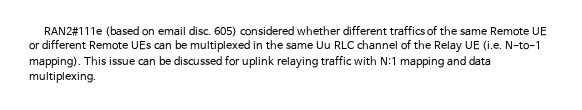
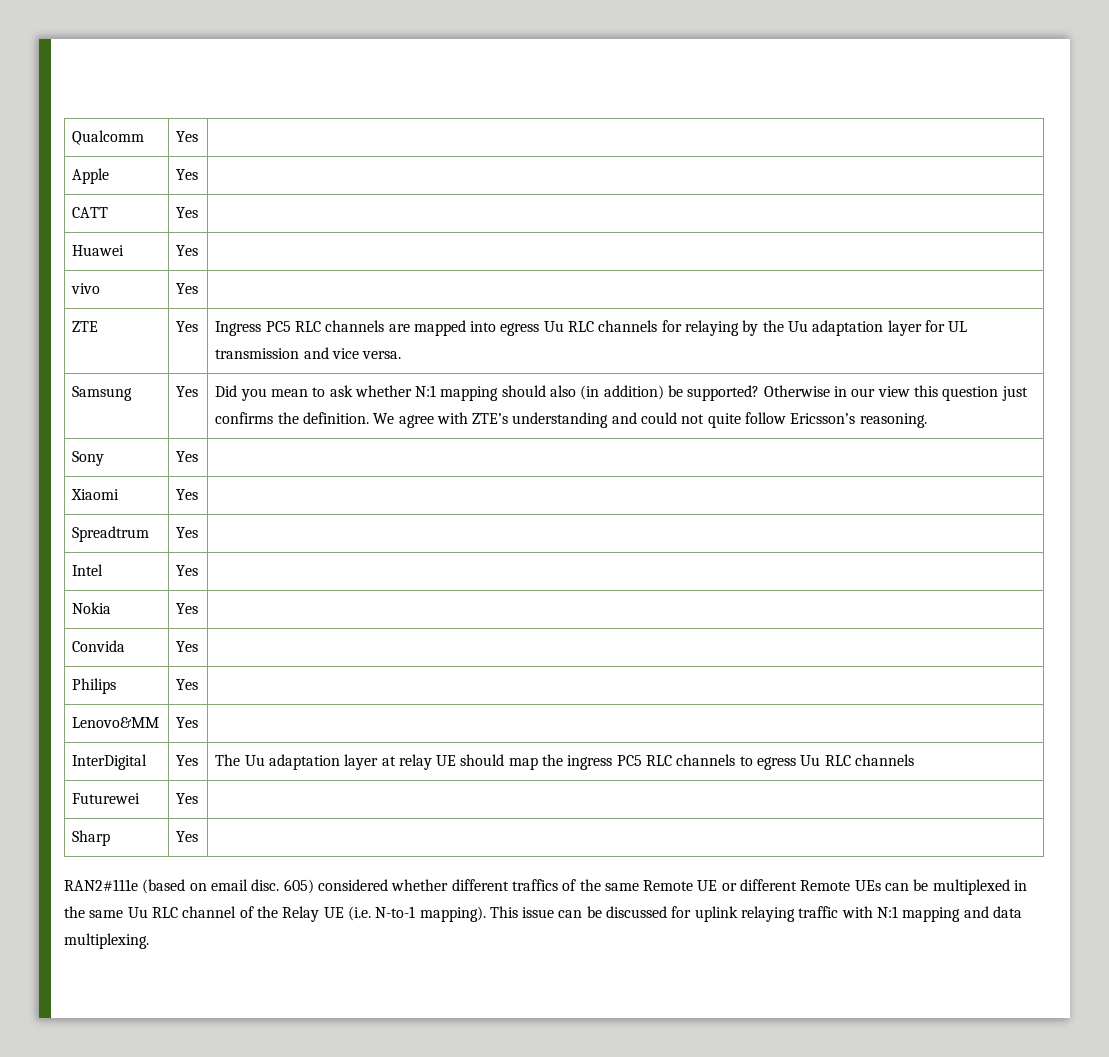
(43, 31) none -> [72,130,145,145] [176,131,199,142] [72,168,110,184] [176,169,199,180] [72,207,109,218] [176,207,199,218] [72,245,125,256] [176,245,199,256] [71,283,101,294] [176,283,199,294] [72,321,99,332] [176,321,199,332] [215,320,968,336] [215,347,402,359] [72,386,133,401] [176,386,199,397] [215,385,1028,401] [215,412,927,428] [72,451,105,466] [176,451,199,462] [71,489,120,500] [176,489,199,500] [72,526,150,542] [176,527,199,538] [72,564,104,576] [176,565,199,576] [72,602,112,614] [176,603,199,614] [72,640,126,652] [176,641,199,652] [72,678,117,694] [176,679,199,690] [72,717,160,728] [176,717,199,728] [72,754,148,770] [176,755,199,766] [215,754,914,770] [72,793,141,804] [176,793,199,804] [72,830,111,846] [176,831,199,842] Qualcomm | Yes | // Apple | Yes | // CATT | Yes | // Huawei | Yes | // vivo | Yes | // ZTE | Yes | Ingress PC5 RLC channels are mapped into egress Uu RLC channels for relaying by the Uu adaptation layer for UL transmission and vice versa. // Samsung | Yes | Did you mean to ask whether N:1 mapping should also (in addition) be supported? Otherwise in our view this question just confirms the definition. We agree with ZTE’s understanding and could not quite follow Ericsson’s reasoning. // Sony | Yes | // Xiaomi | Yes | // Spreadtrum | Yes | // Intel | Yes | // Nokia | Yes | // Convida | Yes | // Philips | Yes | // Lenovo&MM | Yes | // InterDigital | Yes | The Uu adaptation layer at relay UE should map the ingress PC5 RLC channels to egress Uu RLC channels // Futurewei | Yes | // Sharp | Yes | //

